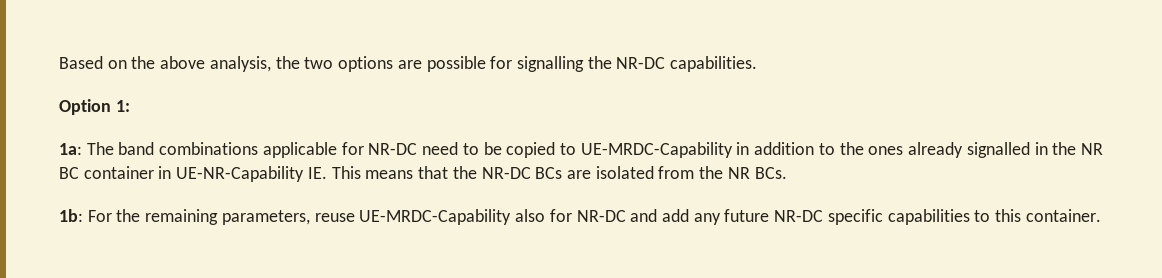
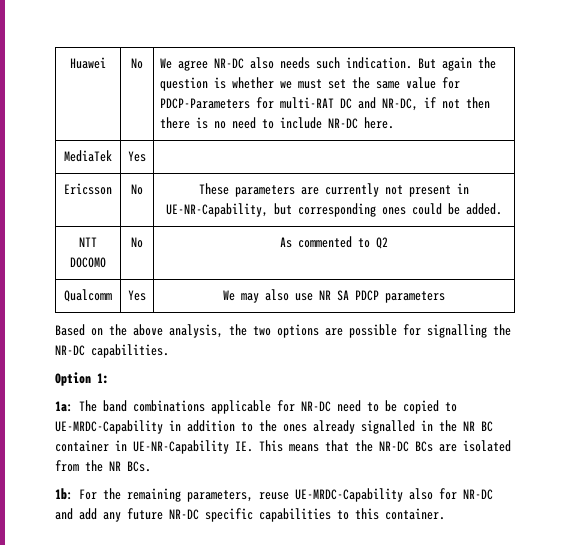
(59, 62) none -> [70,57,106,69] [131,58,143,69] [160,57,497,71] [160,77,461,91] [160,97,491,111] [160,117,395,129] [64,150,112,162] [128,151,146,162] [64,183,112,195] [131,184,143,195] [199,183,469,197] [166,203,502,217] [79,237,97,247] [70,257,106,268] [131,237,143,248] [280,236,388,249] [64,289,112,302] [128,290,146,301] [223,289,445,303] Huawei | No | We agree NR-DC also needs such indication. But again the question is whether we must set the same value for PDCP-Parameters for multi-RAT DC and NR-DC, if not then there is no need to include NR-DC here. // MediaTek | Yes | // Ericsson | No | These parameters are currently not present in UE-NR-Capability, but corresponding ones could be added. // NTT DOCOMO | No | As commented to Q2 // Qualcomm | Yes | We may also use NR SA PDCP parameters //

